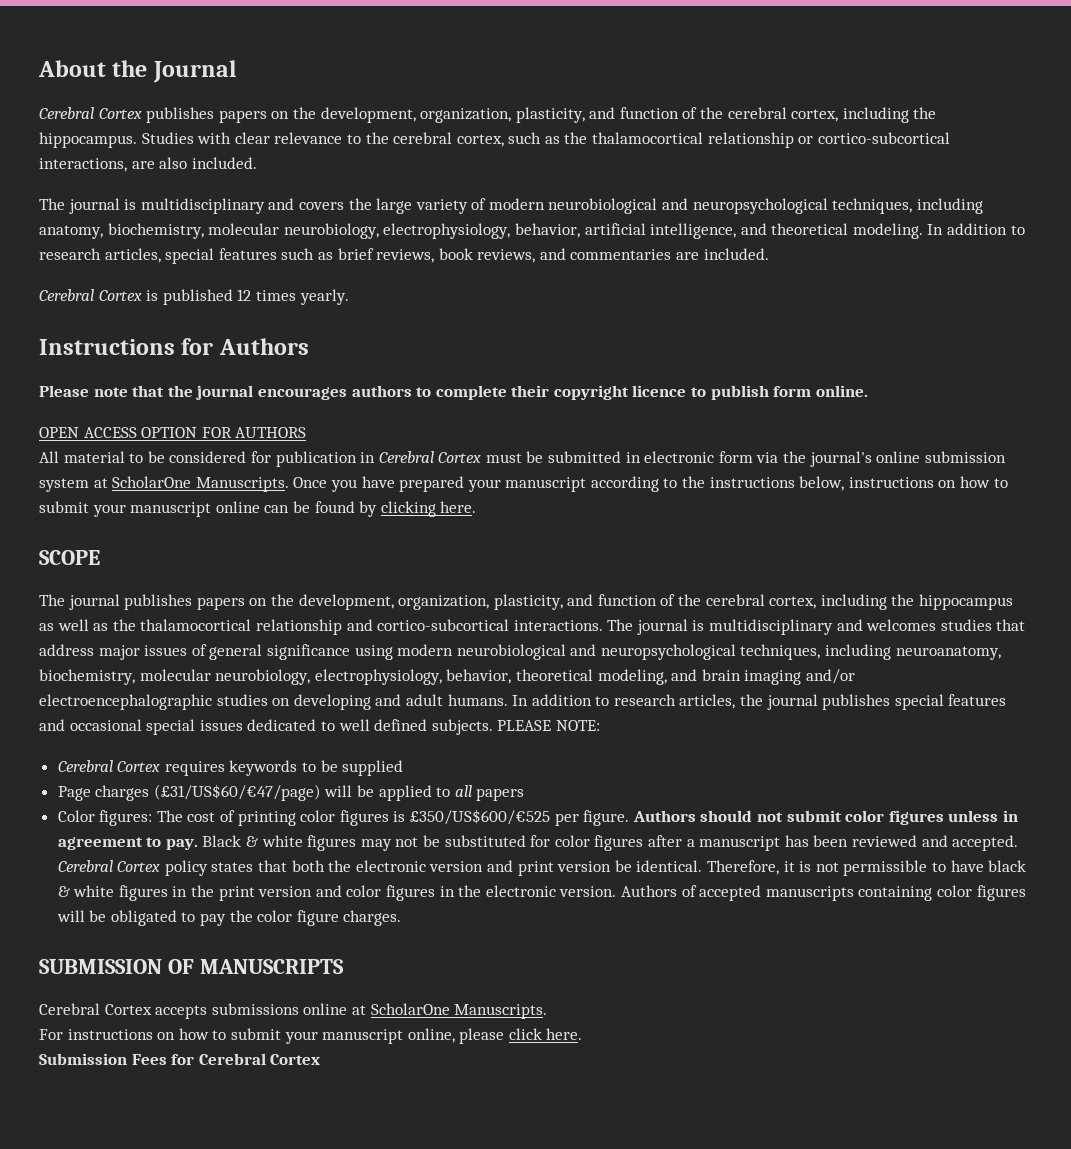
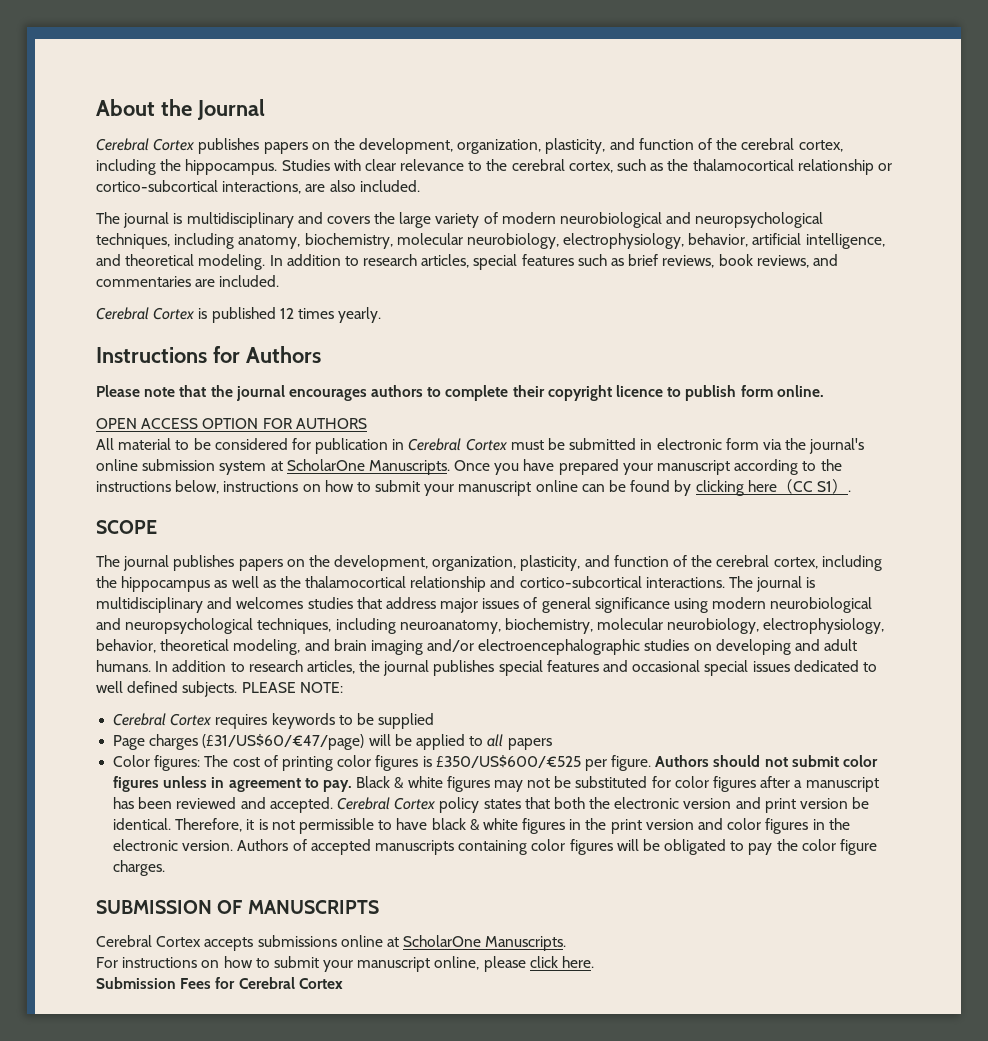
[440,501,477,513] here. -> [747,479,851,494] here（CC S1）.

